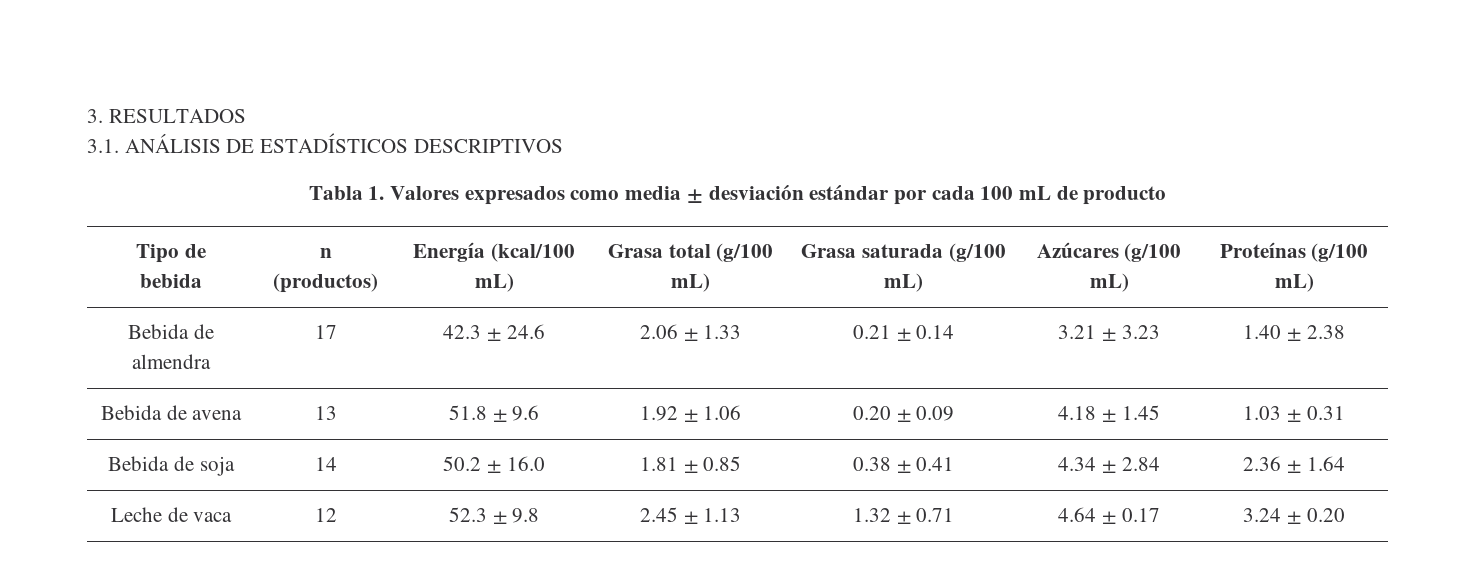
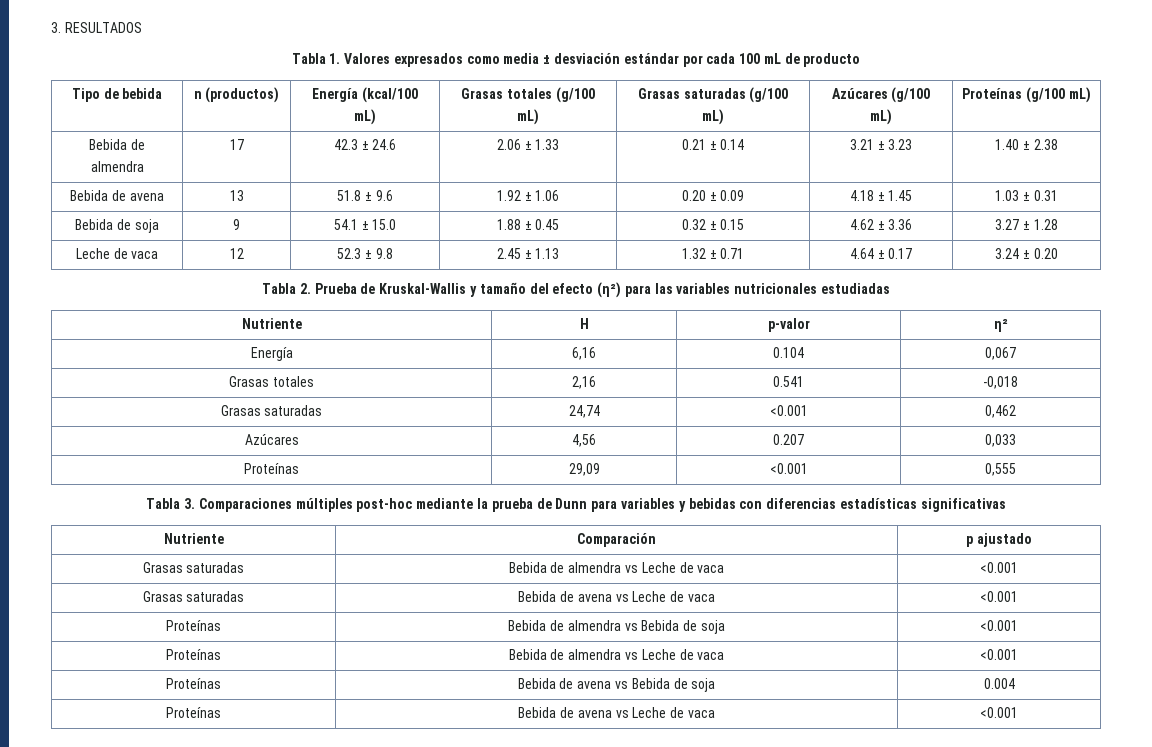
[87,133,563,153] // 3.1. ANÁLISIS DE ESTADÍSTICOS DESCRIPTIVOS -> (142, 27) none
(206, 251) // -> (119, 93) none
[607,243,774,262] [671,273,710,292] [801,244,943,258] Grasa total (g/100 mL) | Grasa saturada -> [461,87,595,103] [517,109,539,125] [637,88,746,99] Grasas totales (g/100 mL) | Grasas saturadas
[314,457,337,471] [443,456,545,473] [639,456,742,473] [852,457,955,473] [1058,457,1160,473] [1243,456,1345,473] 14 | 50.2 ± 16.0 | 1.81 ± 0.85 | 0.38 ± 0.41 | 4.34 ± 2.84 | 2.36 ± 1.64 -> [233,219,240,230] [333,219,397,230] [496,219,560,230] [681,219,745,230] [849,219,913,230] [995,219,1058,230] 9 | 54.1 ± 15.0 | 1.88 ± 0.45 | 0.32 ± 0.15 | 4.62 ± 3.36 | 3.27 ± 1.28
(1345, 515) none -> [262,282,890,298] [241,318,302,329] [579,318,589,329] [767,318,810,332] [993,319,1008,332] [250,347,293,361] [572,347,596,360] [773,347,804,358] [985,347,1016,360] [229,376,314,387] [572,376,596,389] [773,376,804,387] [983,376,1018,389] [220,405,323,416] [568,405,600,418] [769,405,808,416] [985,405,1016,418] [244,434,299,445] [572,434,596,447] [773,434,804,445] [985,434,1016,447] [244,463,299,474] [568,463,600,476] [769,463,808,474] [985,463,1016,476] [146,498,1006,512] [163,533,224,544] [577,533,656,547] [966,533,1032,547] [142,562,245,573] [508,562,725,573] [980,562,1018,573] [142,591,245,602] [518,591,715,602] [980,591,1018,602] [166,620,221,631] [508,620,725,634] [980,620,1018,631] [166,649,221,660] [508,649,725,660] [980,649,1018,660] [166,678,221,689] [517,678,716,692] [983,678,1015,689] [166,707,221,718] [518,707,715,718] [980,707,1018,718] // Tabla 2. Prueba de Kruskal-Wallis y tamaño del efecto (η²) para las variables nutricionales estudiadas // Nutriente | H | p-valor | η² // Energía | 6,16 | 0.104 | 0,067 // Grasas totales | 2,16 | 0.541 | -0,018 // Grasas saturadas | 24,74 | <0.001 | 0,462 // Azúcares | 4,56 | 0.207 | 0,033 // Proteínas | 29,09 | <0.001 | 0,555 // Tabla 3. Comparaciones múltiples post-hoc mediante la prueba de Dunn para variables y bebidas con diferencias estadísticas significativas // Nutriente | Comparación | p ajustado // Grasas saturadas | Bebida de almendra vs Leche de vaca | <0.001 // Grasas saturadas | Bebida de avena vs Leche de vaca | <0.001 // Proteínas | Bebida de almendra vs Bebida de soja | <0.001 // Proteínas | Bebida de almendra vs Leche de vaca | <0.001 // Proteínas | Bebida de avena vs Bebida de soja | 0.004 // Proteínas | Bebida de avena vs Leche de vaca | <0.001

